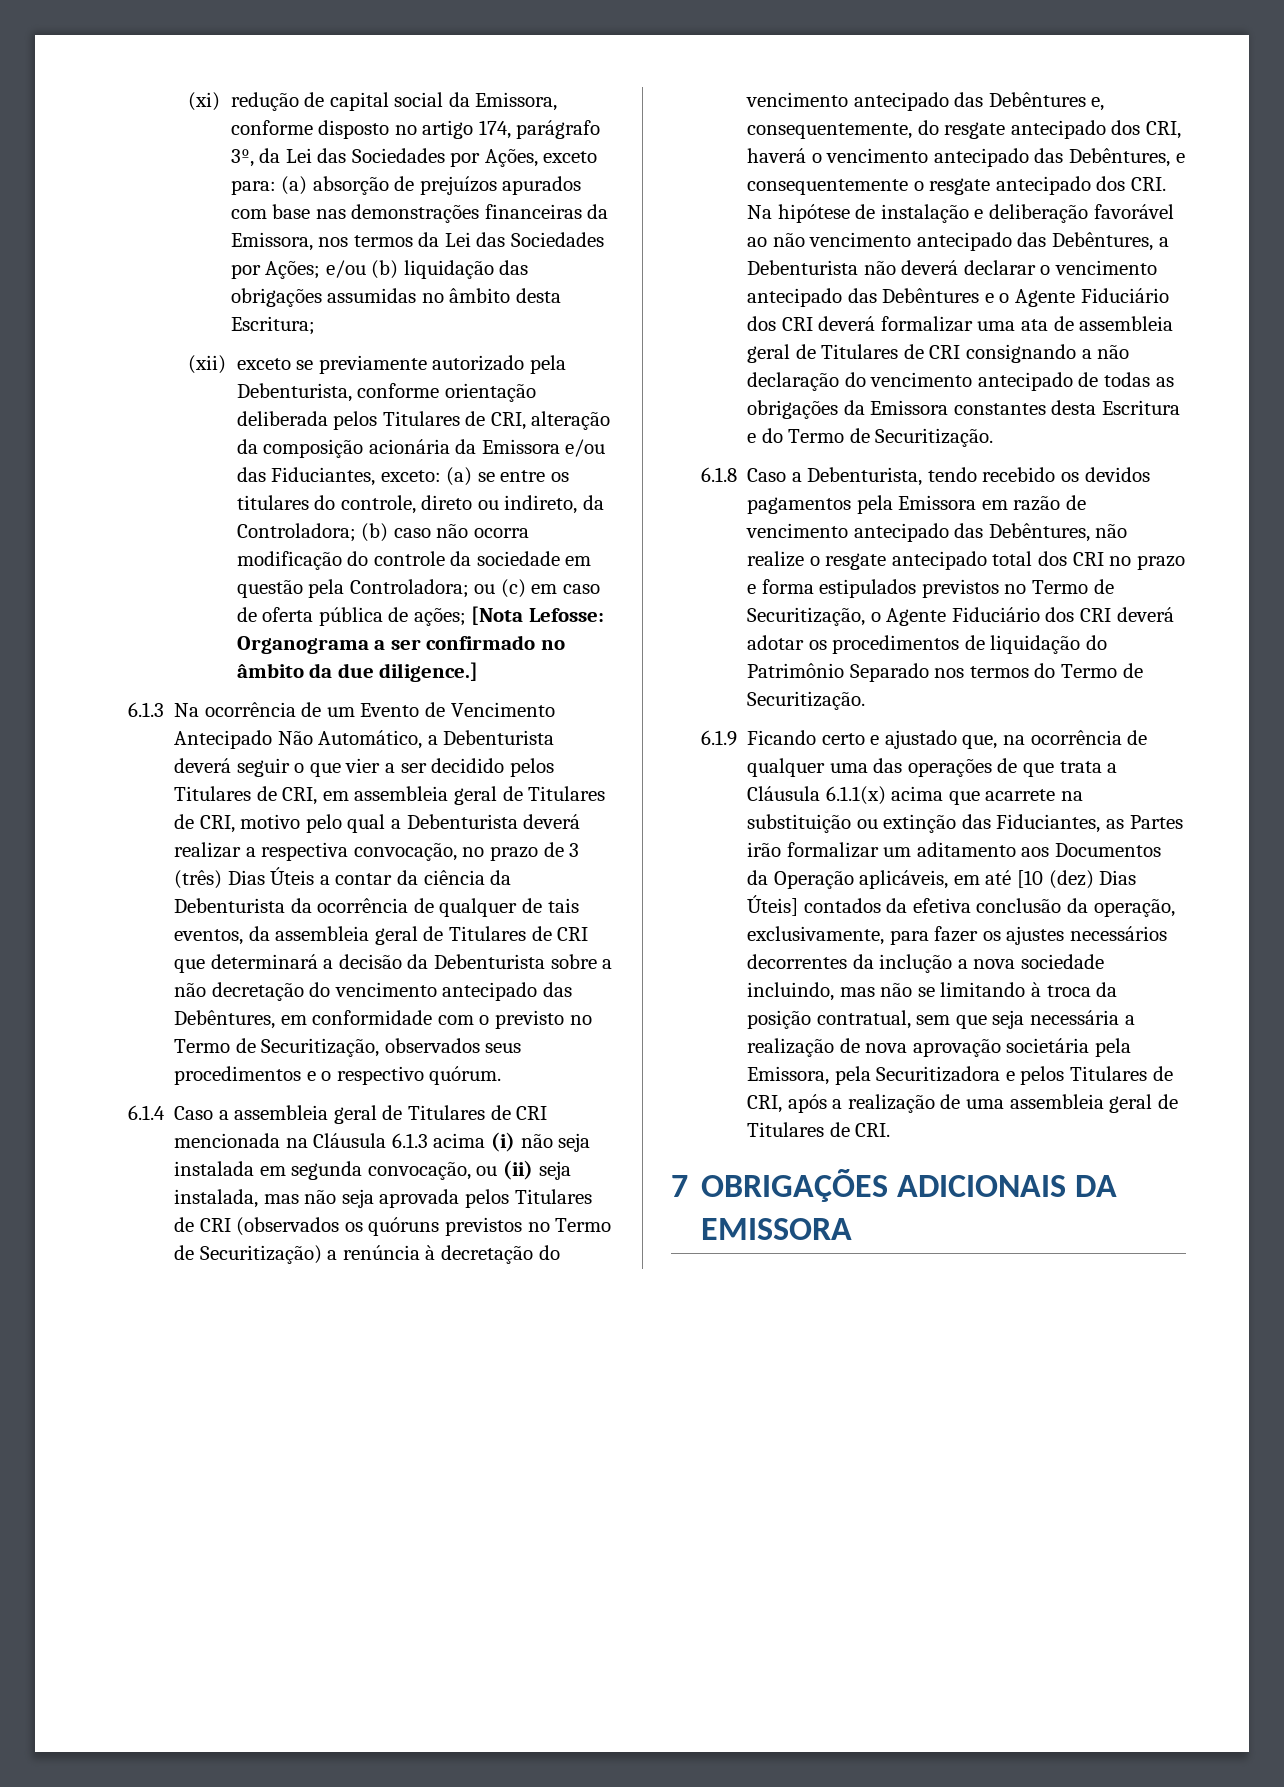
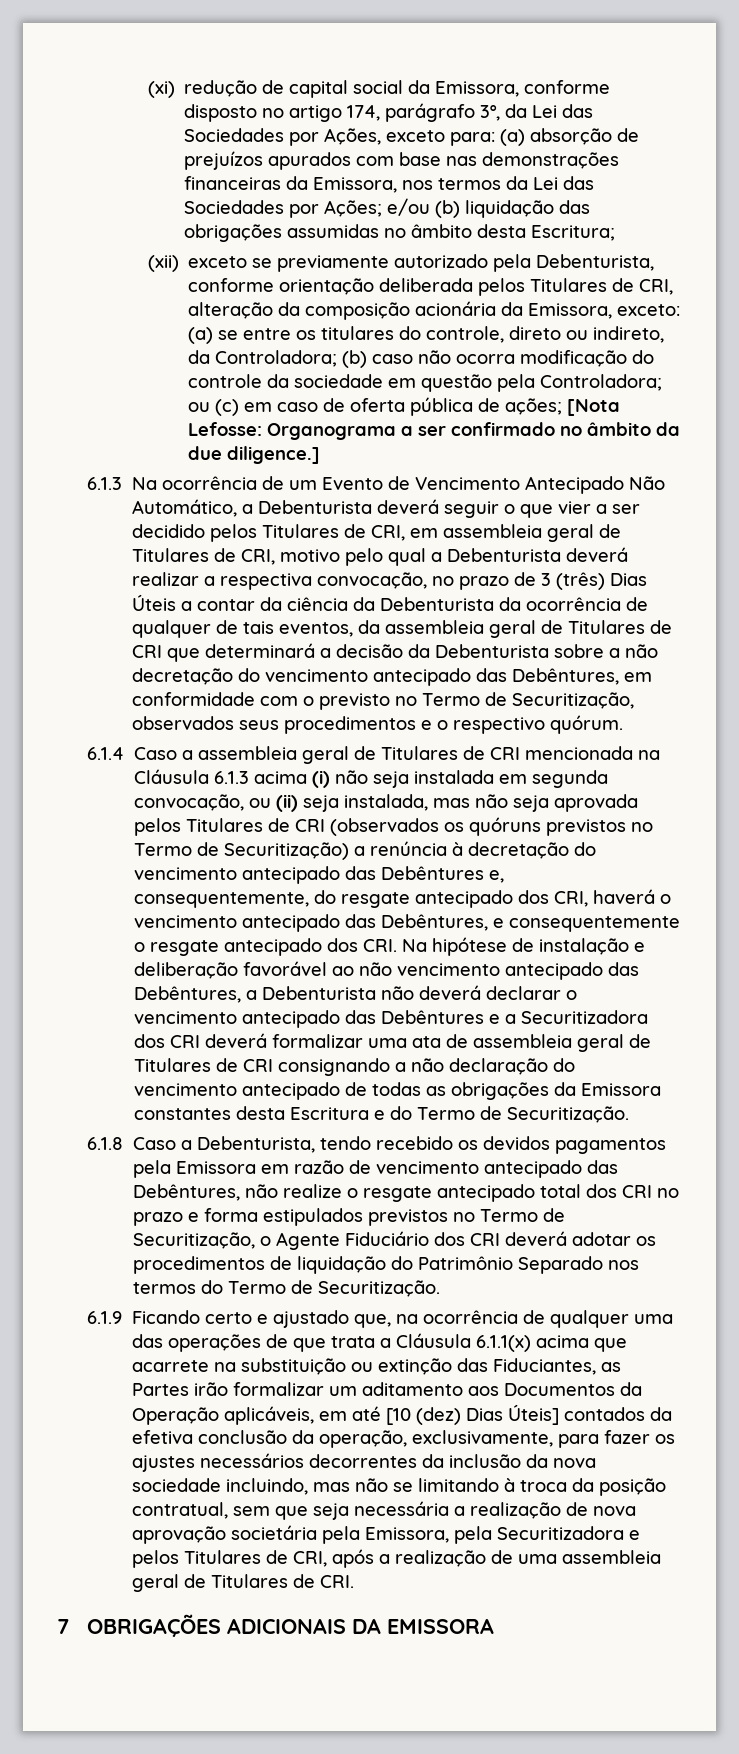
[481,439,606,457] [236,467,376,486] Emissora e/ou das Fiduciantes, -> [528,303,613,319] Emissora,
[999,288,1169,307] o Agente Fiduciário -> [504,1010,648,1024] a Securitizadora
[879,954,968,973] inclução a -> [448,1454,548,1468] inclusão da

